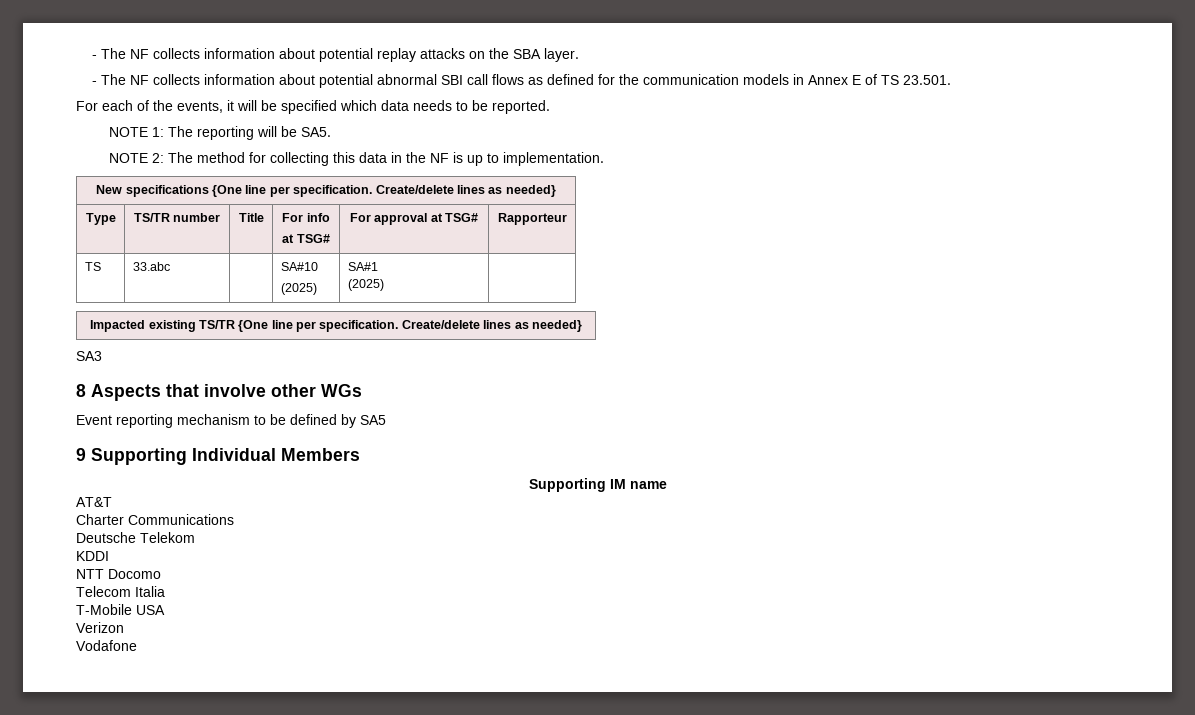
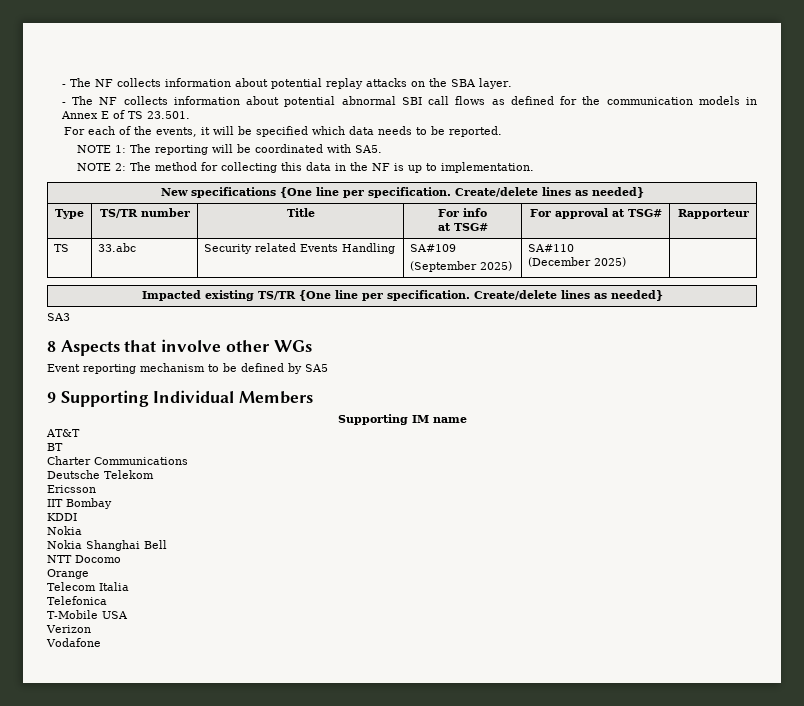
(297, 131) none -> [254,144,351,153] coordinated with
[280,262,318,271] [280,283,317,295] [347,262,378,271] [347,279,384,291] | SA#10 // (2025) | SA#1 // (2025) -> [204,243,396,254] [410,244,457,252] [410,261,513,272] [528,244,575,252] [528,257,627,267] Security related Events Handling | SA#109 // (September 2025) | SA#110 // (December 2025)
(112, 502) none -> [47,443,63,451] // BT
[76,551,109,561] KDDI -> [47,485,96,493] [47,498,112,509] [47,513,77,521] [47,526,82,535] [47,540,167,551] Ericsson // IIT Bombay // KDDI // Nokia // Nokia Shanghai Bell
(161, 574) none -> [47,569,89,579] // Orange
(165, 591) none -> [47,596,107,605] // Telefonica

